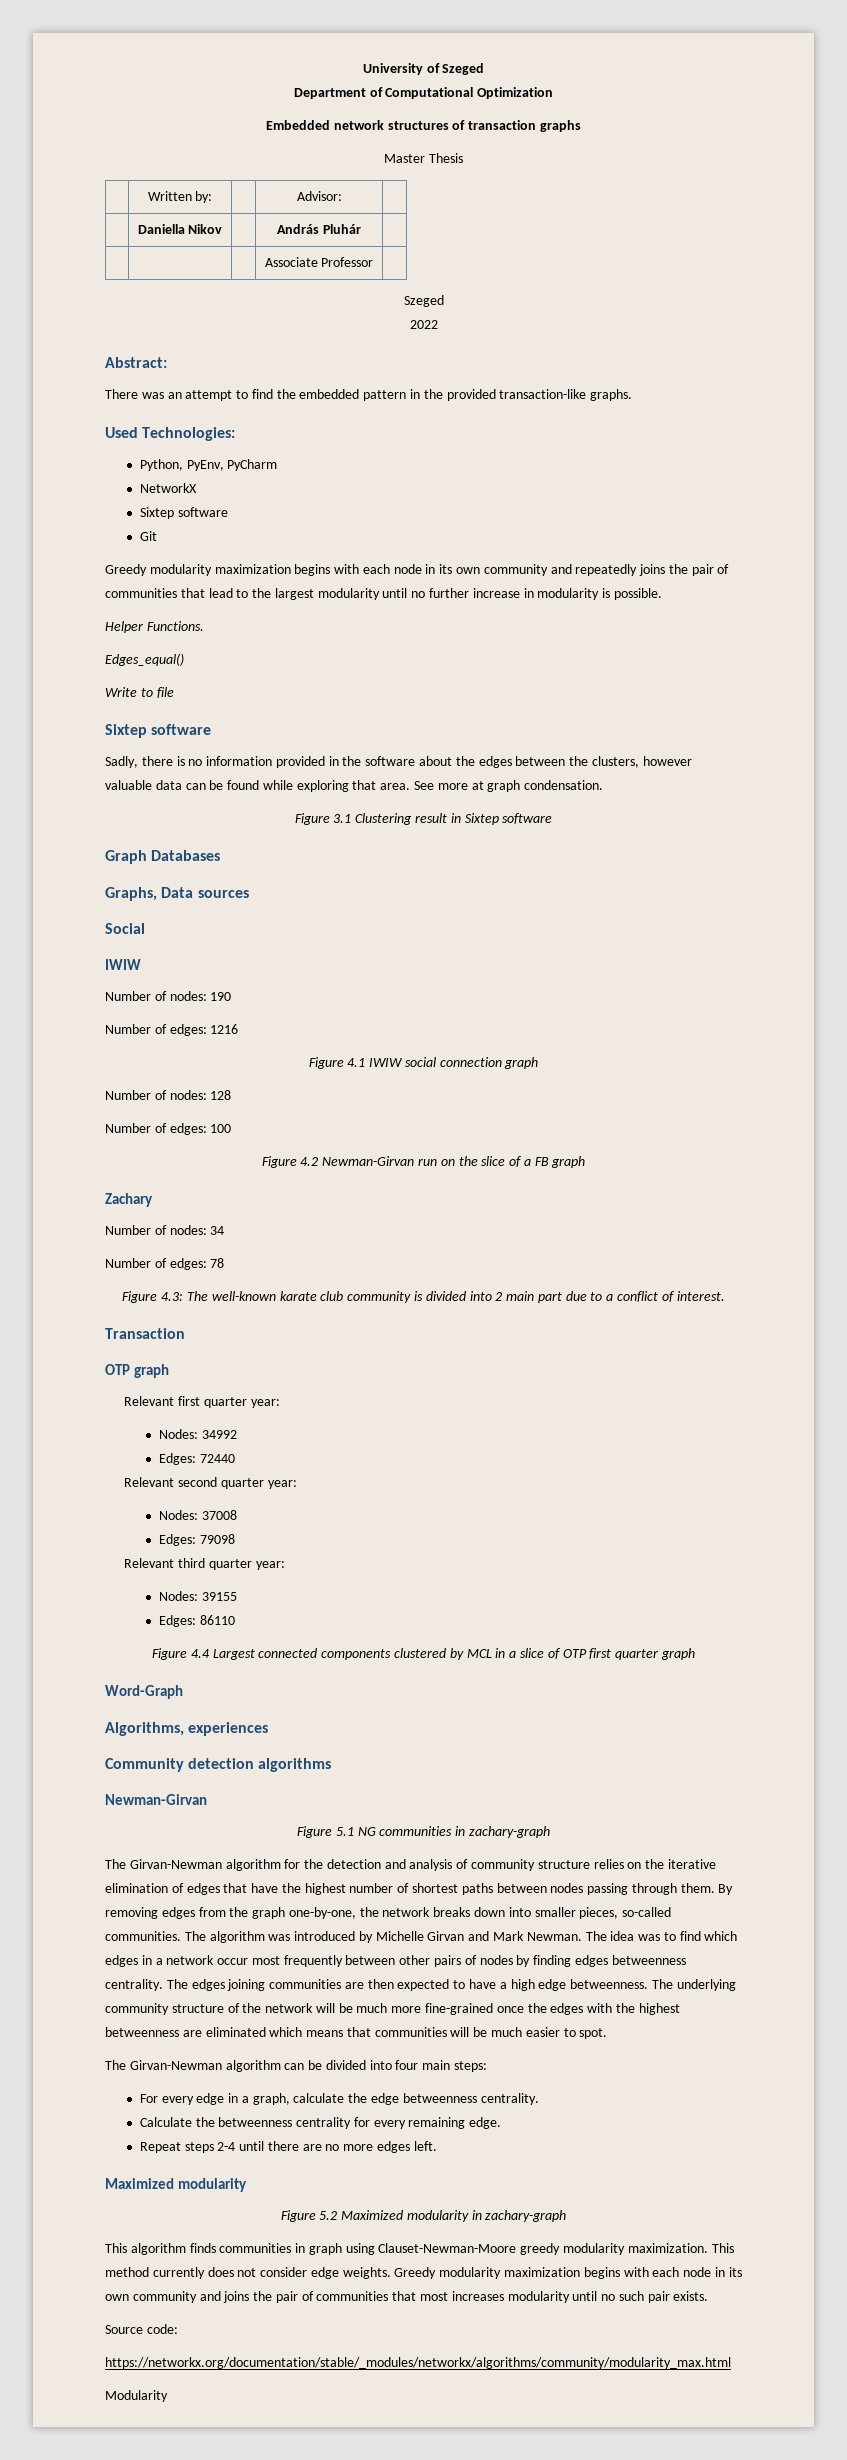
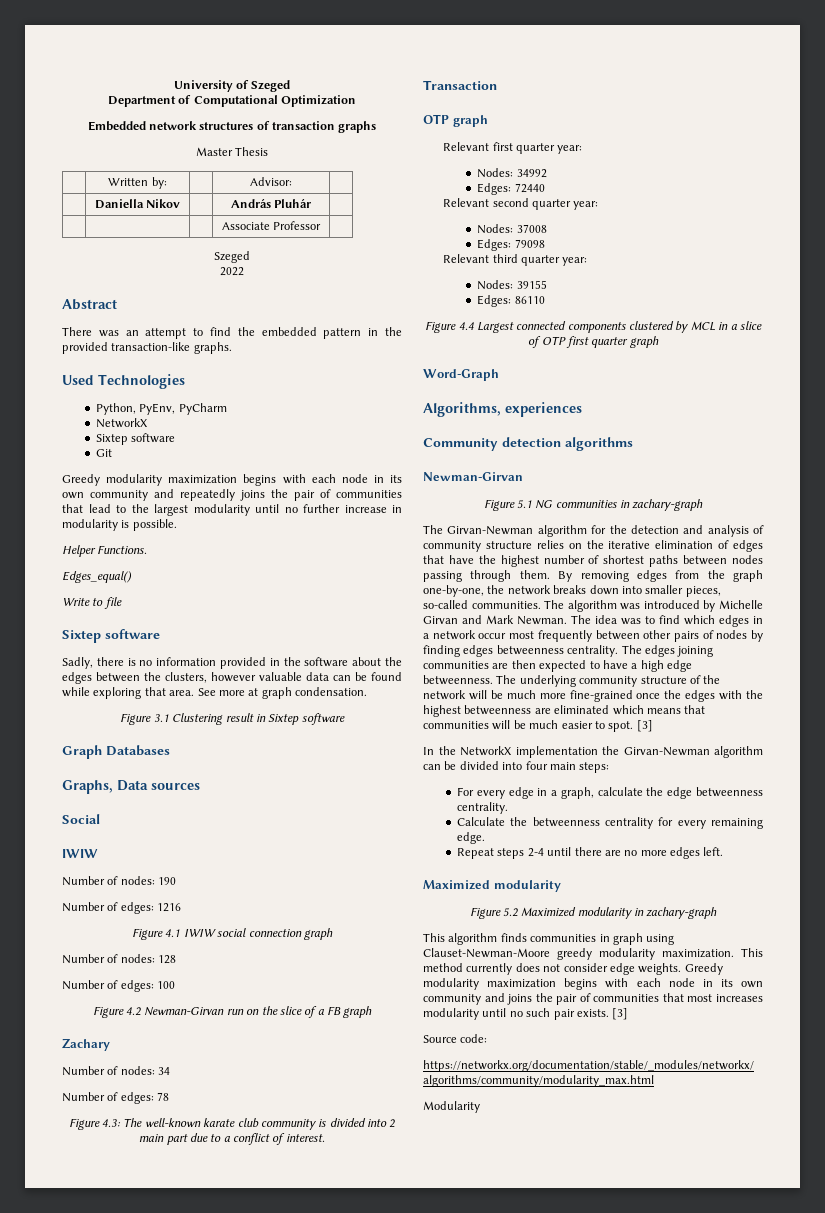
[105,357,167,368] Abstract: -> [62,299,117,310] Abstract
[142,427,236,441] Technologies: -> [98,374,185,389] Technologies
[105,2060,126,2070] // The -> [636,720,653,732] [423,746,619,758] [3] // In the NetworkX implementation the
(709, 2296) none -> [612,1008,629,1020] [3]

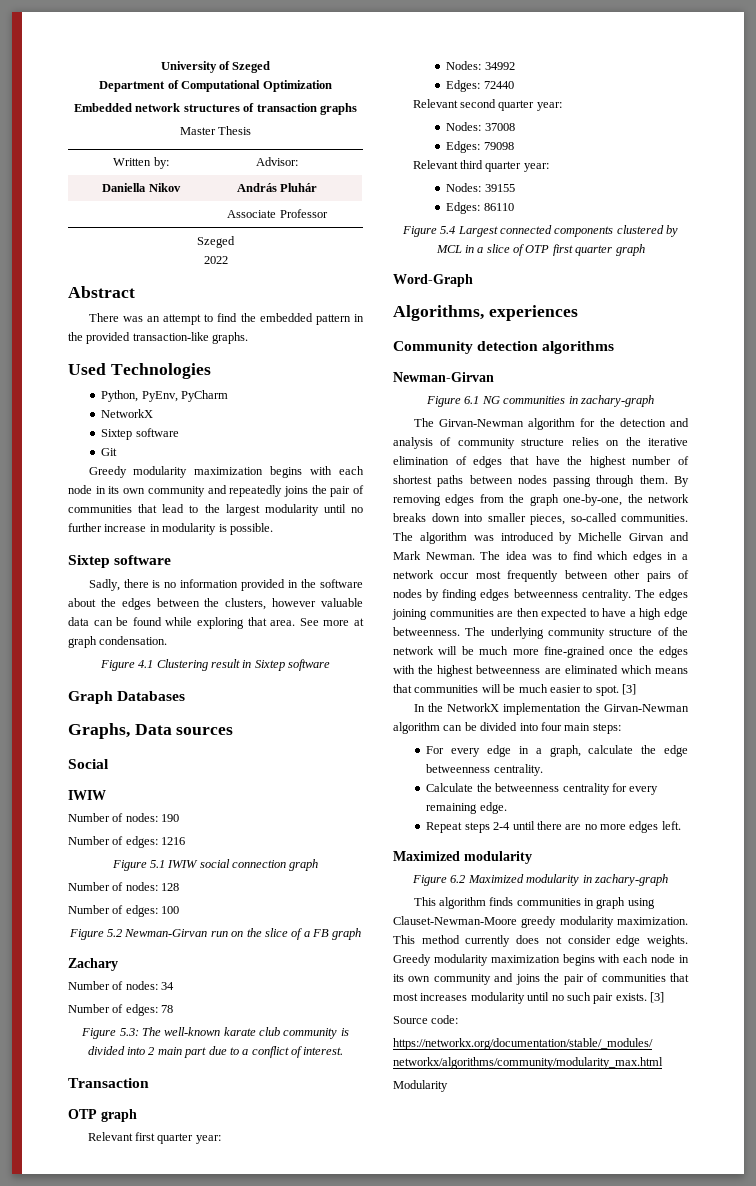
[62,545,148,557] [62,571,132,583] [62,597,122,609] // Helper Functions. // Edges_equal() // Write to file -> (273, 529) none
[153,714,169,722] 3.1 -> [138,660,154,668] 4.1
[165,929,181,937] 4.1 -> [149,860,165,868] 5.1
[126,1007,141,1016] 4.2 -> [107,929,122,937] 5.2
[102,1119,121,1127] 4.3: -> [119,1028,139,1036] 5.3:
[458,322,474,330] 4.4 -> [440,226,456,234] 5.4
[516,500,532,509] 5.1 -> [464,396,480,404] 6.1
[502,908,518,917] 5.2 -> [450,875,466,883] 6.2

